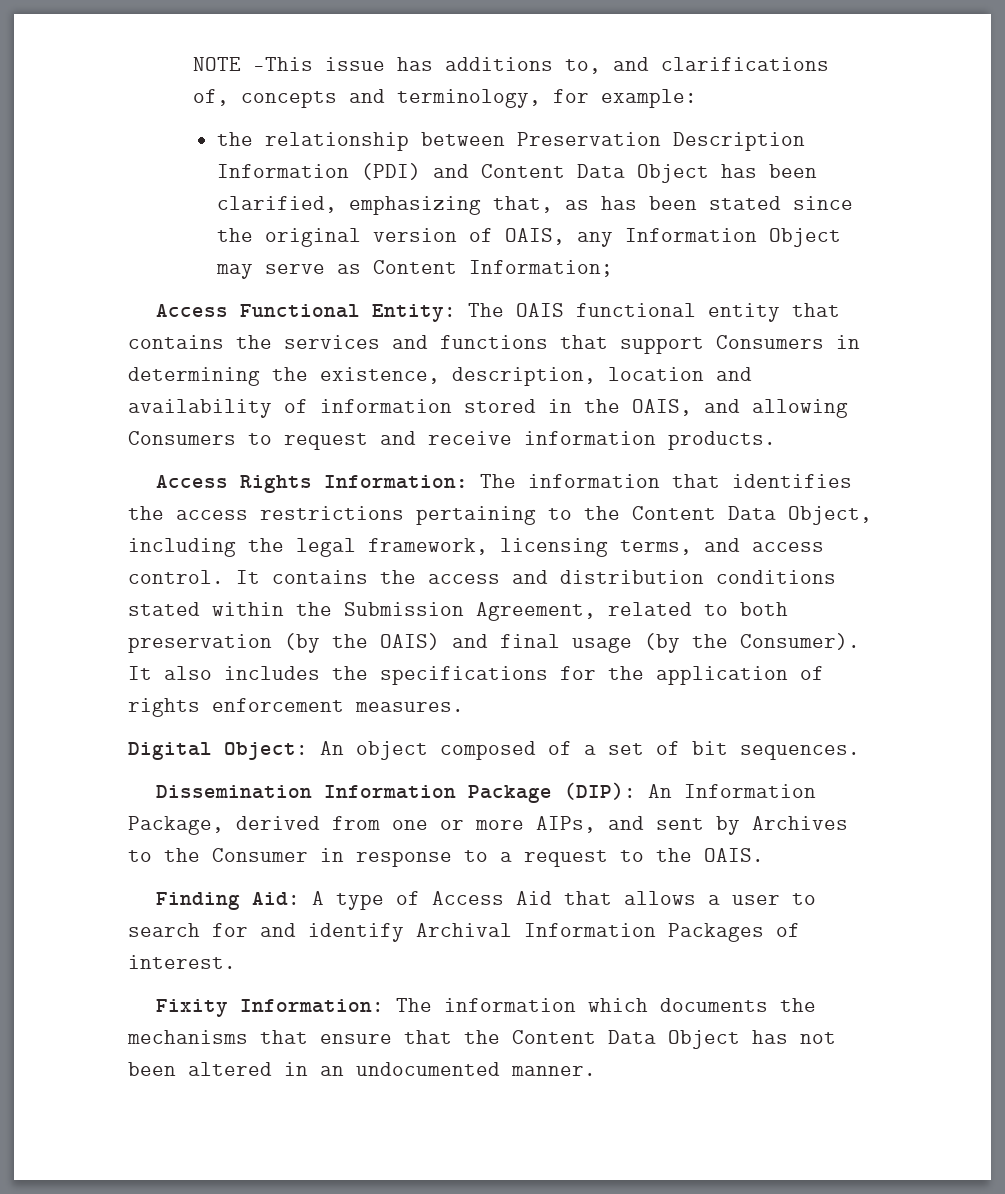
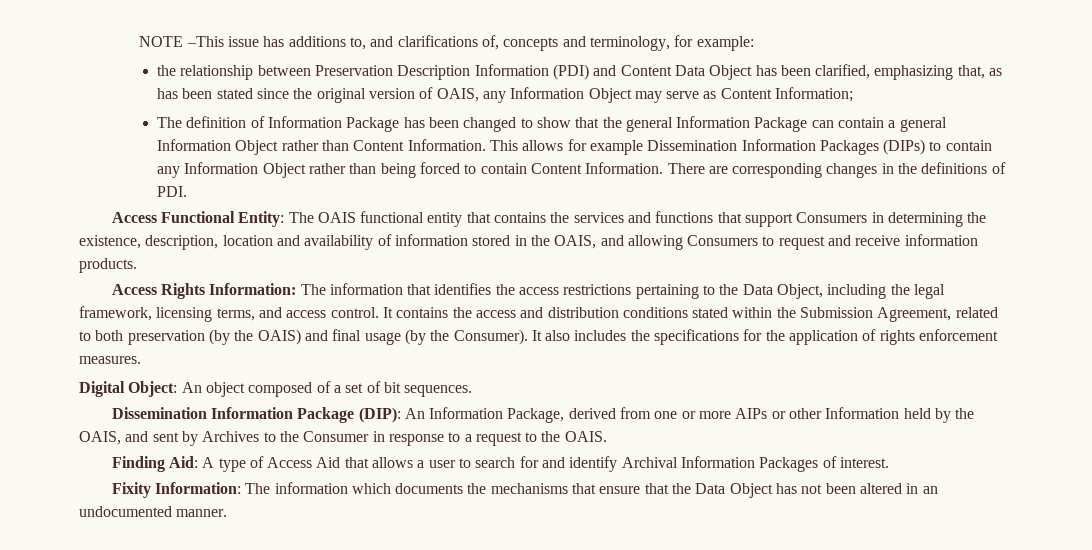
(613, 268) none -> [156,116,947,132] [156,139,992,155] [156,162,1006,178] [156,186,187,197] // The definition of Information Package has been changed to show that the general Information Package can contain a general Information Object rather than Content Information. This allows for example Dissemination Information Packages (DIPs) to contain any Information Object rather than being forced to contain Content Information. There are corresponding changes in the definitions of PDI.
[632,506,716,520] Content -> (739, 289) none
[536,816,596,833] AIPs, -> [735,407,975,423] [79,431,121,445] AIPs or other Information held by the OAIS,
[512,1030,596,1044] Content -> (692, 488) none

